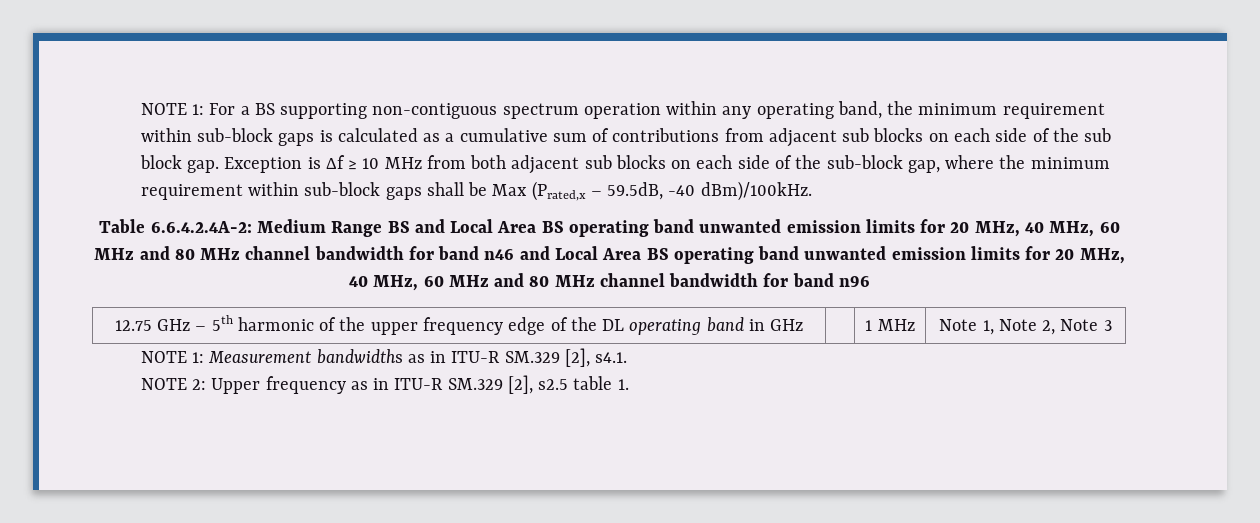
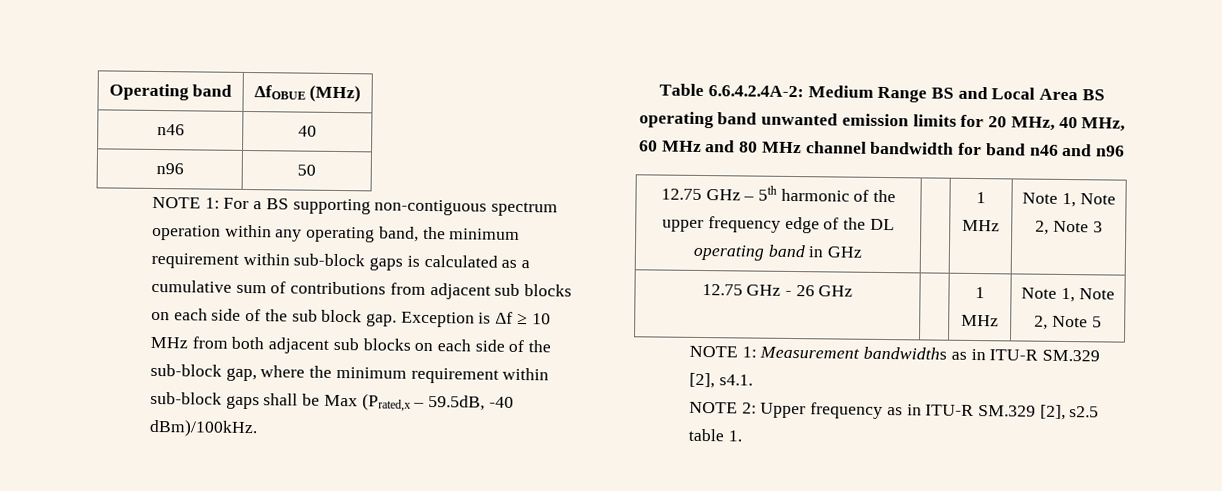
(140, 109) none -> [108,83,233,101] [253,84,362,103] [156,123,185,136] [298,125,317,137] [155,162,184,175] [297,164,316,176] Operating band | ΔfOBUE (MHz) // n46 | 40 // n96 | 50 //
[555,246,1125,264] [349,273,834,291] Local Area BS operating band unwanted emission limits for 20 MHz, 40 MHz, 60 MHz and 80 MHz channel bandwidth for band -> (1093, 150) none
(1112, 325) none -> [701,283,854,297] [975,287,985,299] [961,314,999,327] [1021,287,1115,303] [1034,315,1102,330] // 12.75 GHz - 26 GHz | | 1 MHz | Note 1, Note 2, Note 5

